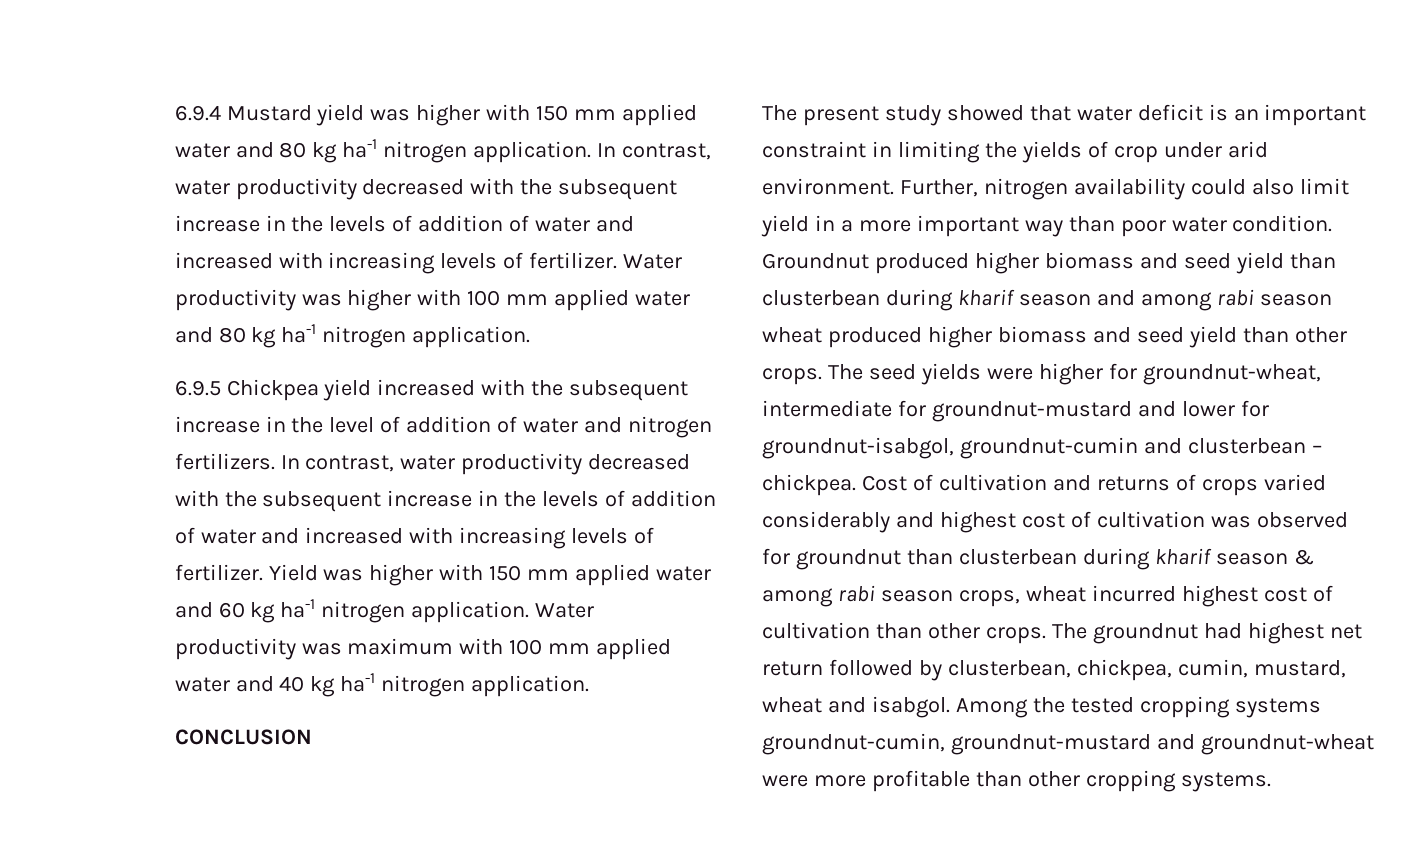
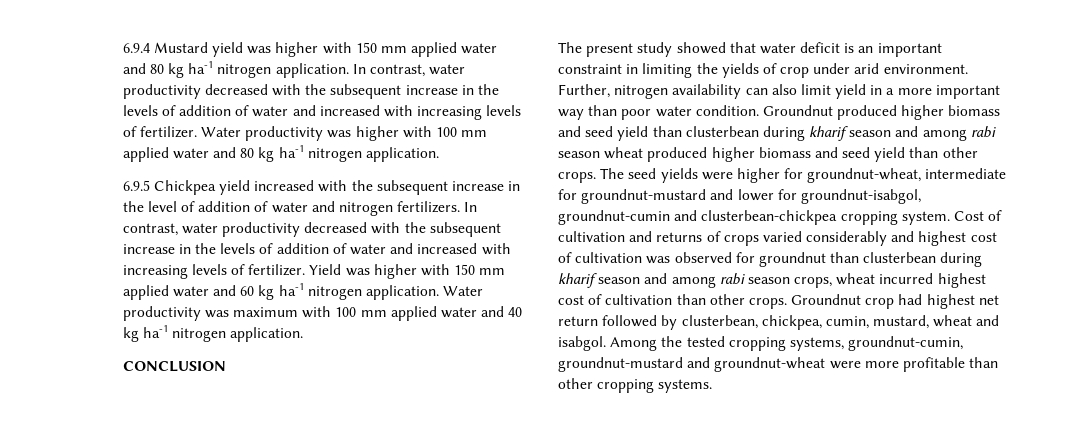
[1190,179,1246,195] could -> [745,88,768,95] can
[1187,438,1322,454] [762,474,856,496] clusterbean – chickpea. -> [701,210,950,225] clusterbean-chickpea cropping system.
[1293,549,1314,565] & -> [644,273,668,284] and
[1051,623,1198,644] The groundnut -> [791,294,895,309] Groundnut crop
[1234,698,1321,718] systems -> [789,337,844,351] systems,

